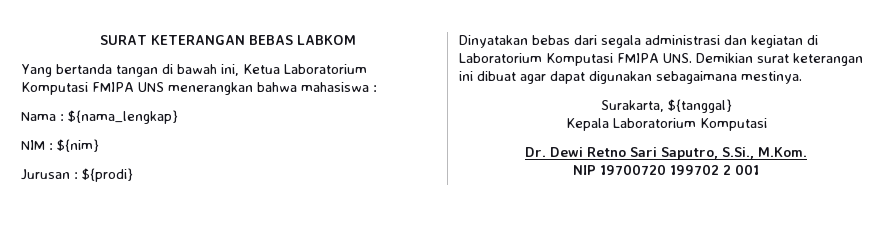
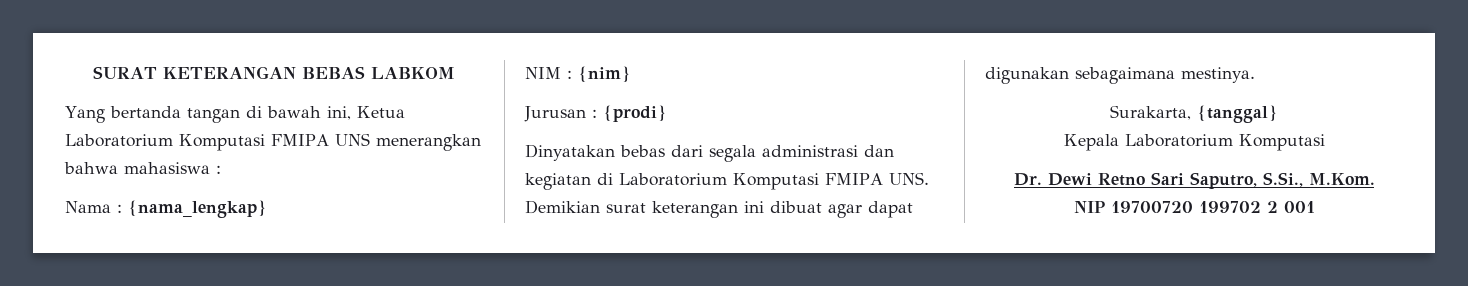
[68,110,178,124] ${nama_lengkap} -> [128,200,267,218] {nama_lengkap}
[57,139,99,152] ${nim} -> [578,66,631,83] {nim}
[82,168,133,182] ${prodi} -> [603,105,667,122] {prodi}
[667,99,732,113] ${tanggal} -> [1197,105,1278,123] {tanggal}

